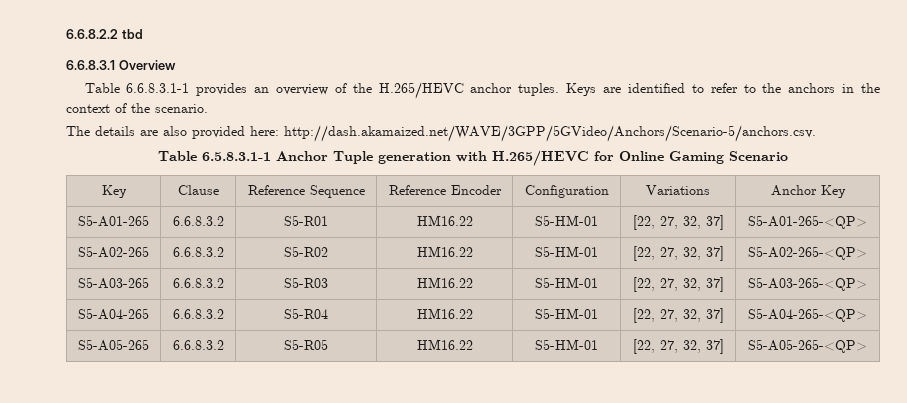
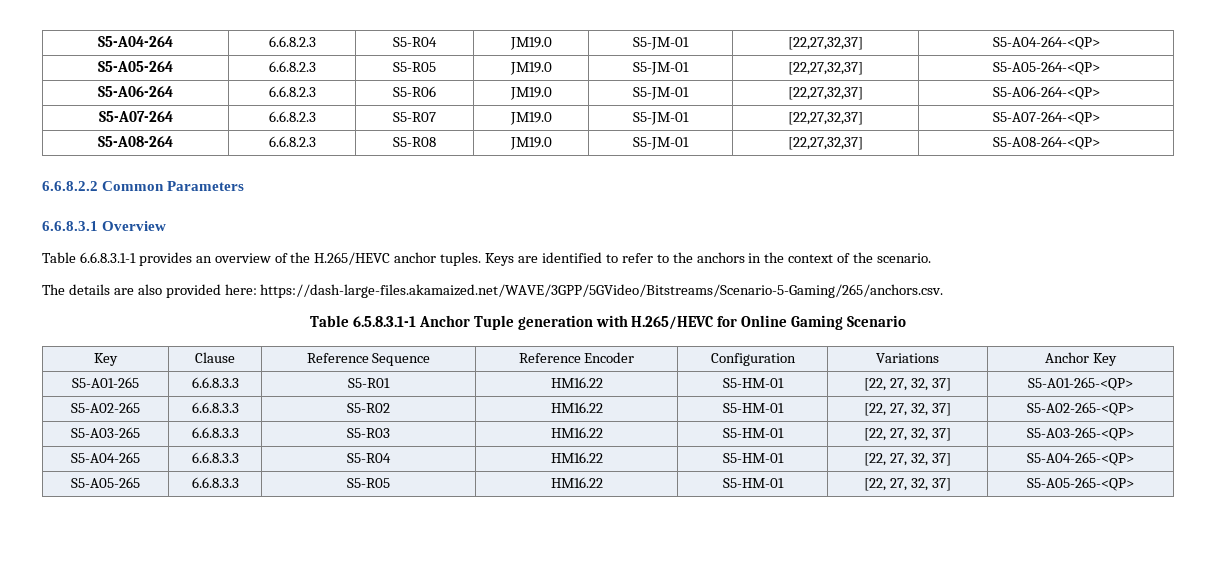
[66,29,143,39] 6.6.8.2.2 tbd -> [98,36,173,47] [268,36,316,47] [393,37,437,47] [509,37,552,50] [633,37,689,50] [788,37,863,50] [992,36,1100,50] [98,61,173,72] [268,61,316,72] [393,62,436,72] [509,62,552,75] [633,62,689,75] [788,62,863,75] [992,61,1100,75] [98,86,173,97] [268,86,316,97] [393,86,436,97] [509,87,552,100] [633,87,689,100] [788,87,863,100] [992,86,1100,100] [98,111,173,122] [268,111,316,122] [393,112,436,122] [509,112,552,125] [633,112,689,125] [788,112,863,125] [992,111,1100,125] [98,136,173,147] [268,136,316,147] [393,137,436,147] [509,137,552,150] [633,137,689,150] [788,137,863,150] [992,136,1100,150] [42,181,245,191] S5-A04-264 | 6.6.8.2.3 | S5-R04 | JM19.0 | S5-JM-01 | [22,27,32,37] | S5-A04-264-<QP> // S5-A05-264 | 6.6.8.2.3 | S5-R05 | JM19.0 | S5-JM-01 | [22,27,32,37] | S5-A05-264-<QP> // S5-A06-264 | 6.6.8.2.3 | S5-R06 | JM19.0 | S5-JM-01 | [22,27,32,37] | S5-A06-264-<QP> // S5-A07-264 | 6.6.8.2.3 | S5-R07 | JM19.0 | S5-JM-01 | [22,27,32,37] | S5-A07-264-<QP> // S5-A08-264 | 6.6.8.2.3 | S5-R08 | JM19.0 | S5-JM-01 | [22,27,32,37] | S5-A08-264-<QP> // 6.6.8.2.2 Common Parameters
[284,125,816,142] http://dash.akamaized.net/WAVE/3GPP/5GVideo/Anchors/Scenario-5/anchors.csv. -> [260,284,944,298] https://dash-large-files.akamaized.net/WAVE/3GPP/5GVideo/Bitstreams/Scenario-5-Gaming/265/anchors.csv.
[172,216,224,226] 6.6.8.3.2 -> [191,377,239,388] 6.6.8.3.3
[172,247,224,257] 6.6.8.3.2 -> [191,402,239,413] 6.6.8.3.3
[172,278,224,288] 6.6.8.3.2 -> [191,427,239,438] 6.6.8.3.3
[172,309,224,319] 6.6.8.3.2 -> [191,452,239,463] 6.6.8.3.3
[172,340,224,350] 6.6.8.3.2 -> [191,477,239,488] 6.6.8.3.3

